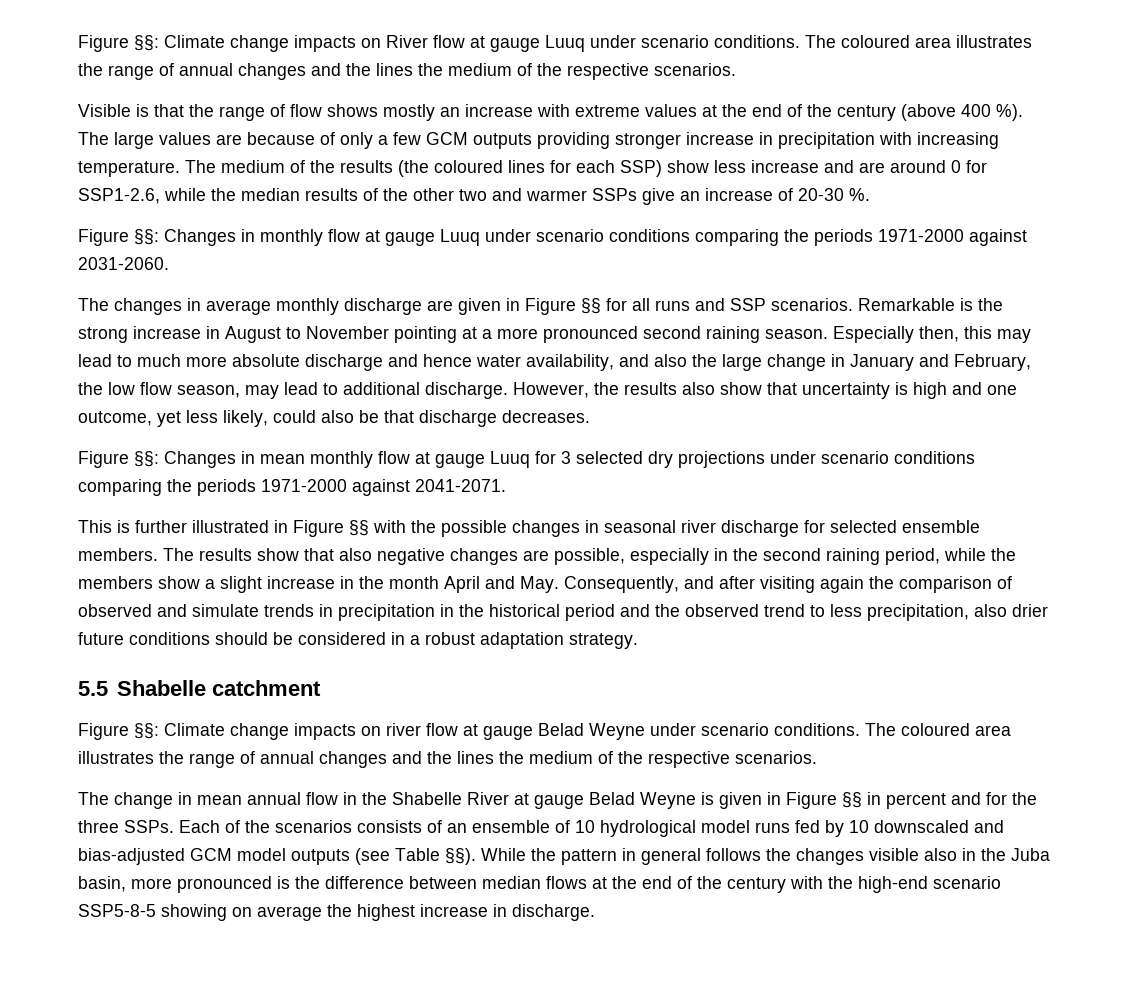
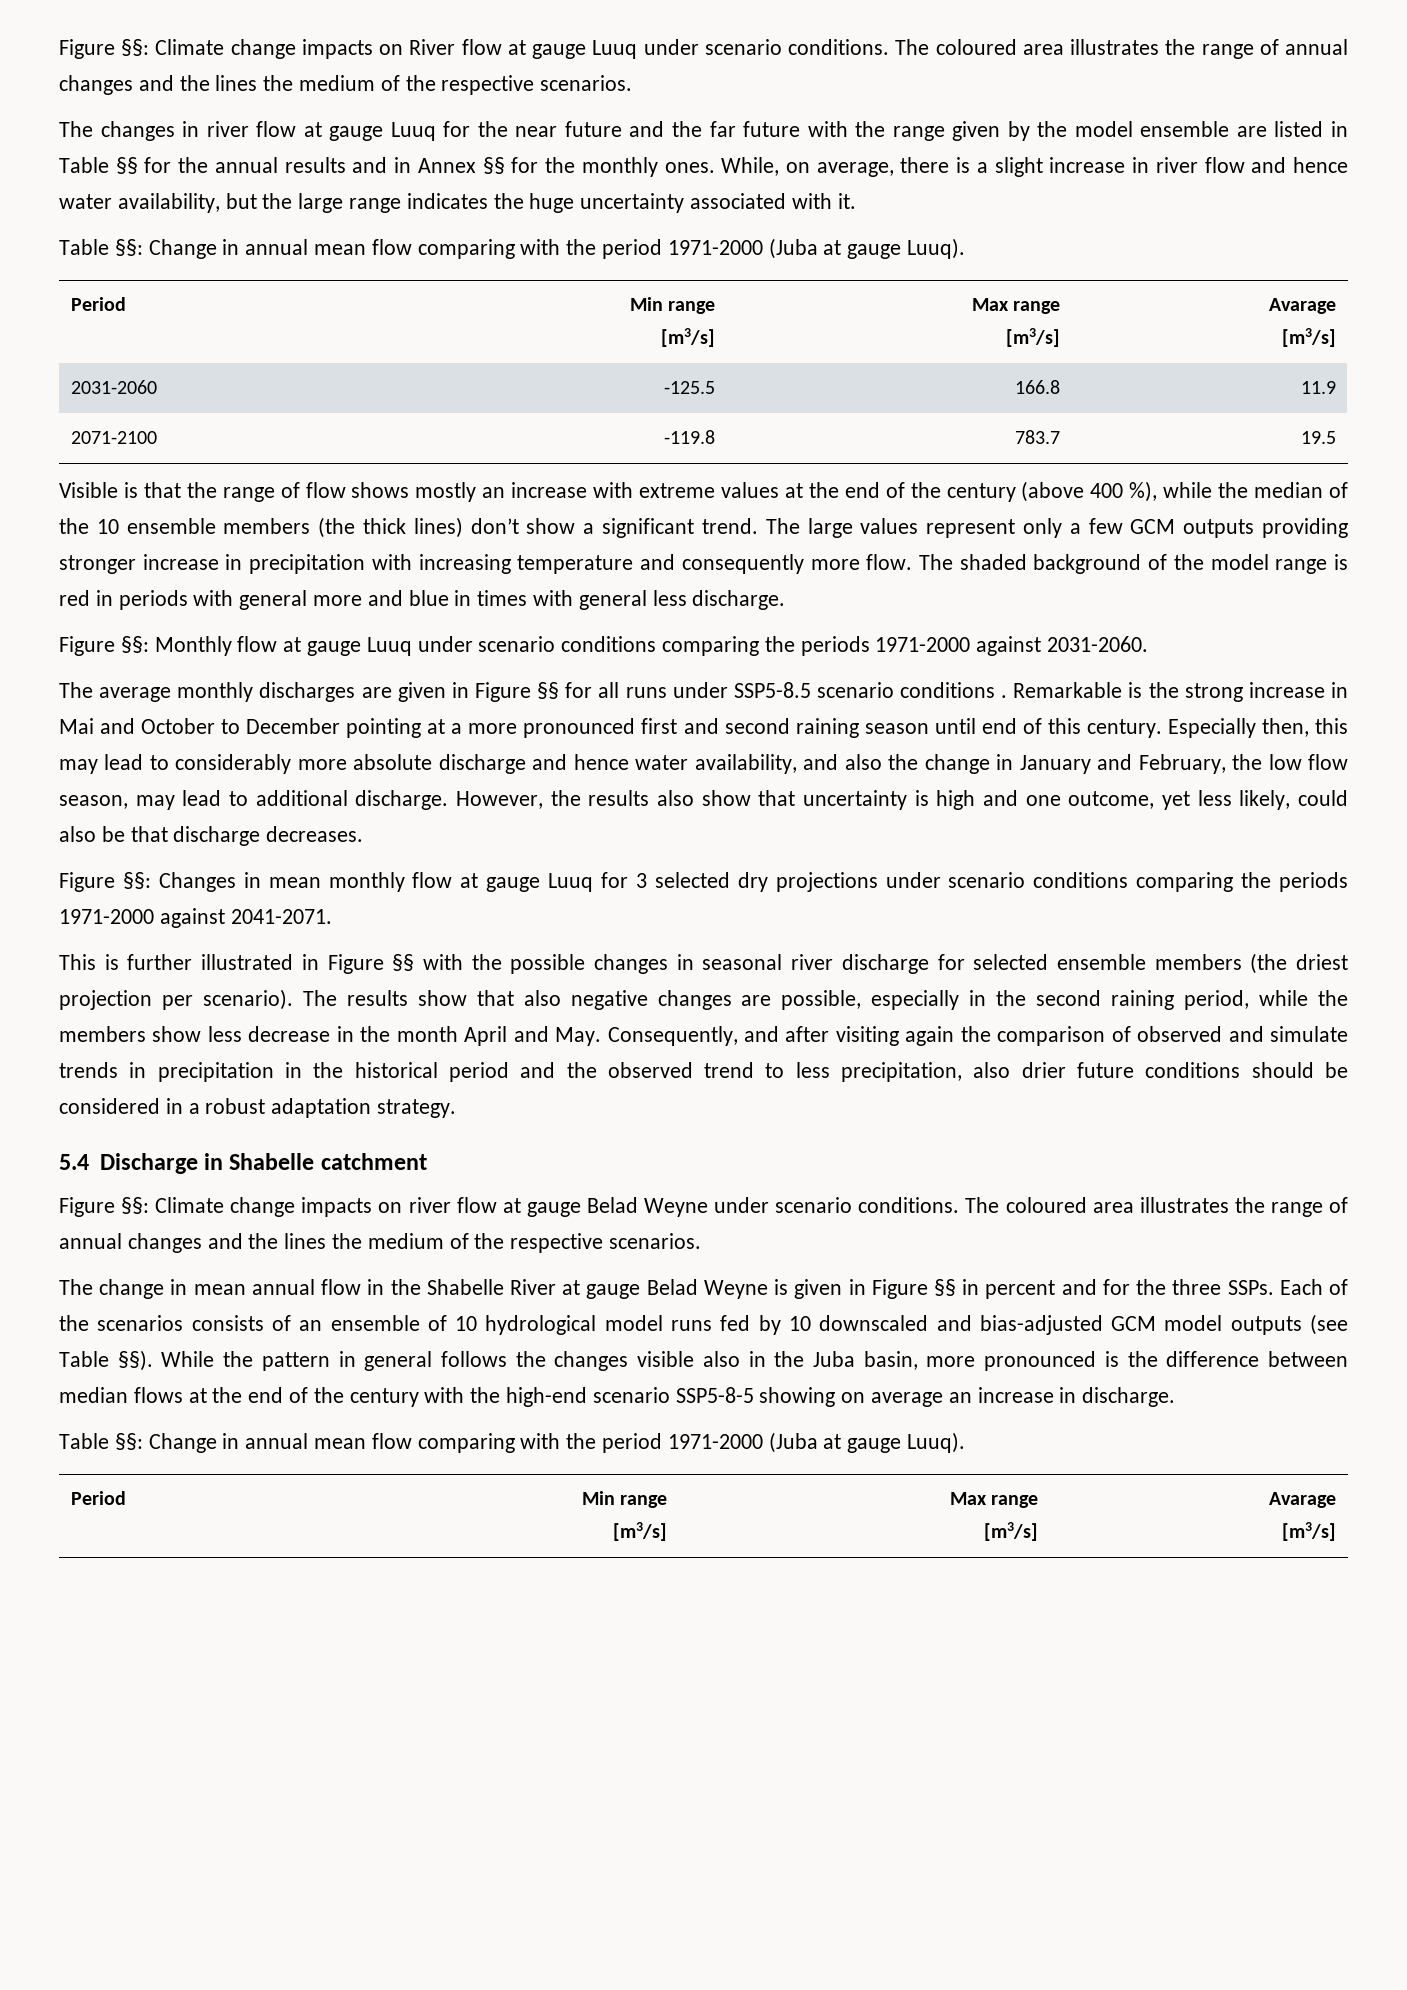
(736, 69) none -> [59,121,1348,141] [59,157,1349,177] [59,193,856,213] [59,238,966,259] [71,297,127,311] [629,297,715,314] [660,328,715,347] [971,298,1060,314] [1005,328,1060,347] [1268,298,1336,314] [1281,328,1336,347] [71,380,158,394] [663,381,715,394] [1014,380,1060,394] [1300,381,1336,394] [71,431,158,444] [663,430,715,444] [1014,430,1060,444] [1300,431,1336,444] // The changes in river flow at gauge Luuq for the near future and the far future with the range given by the model ensemble are listed in Table §§ for the annual results and in Annex §§ for the monthly ones. While, on average, there is a slight increase in river flow and hence water availability, but the large range indicates the huge uncertainty associated with it. // Table §§: Change in annual mean flow comparing with the period 1971-2000 (Juba at gauge Luuq). // Period | Min range // [m3/s] | Max range // [m3/s] | Avarage // [m3/s] // 2031-2060 | -125.5 | 166.8 | 11.9 // 2071-2100 | -119.8 | 783.7 | 19.5
[996,104,1023,121] [78,132,335,149] %). The large values are because of -> [1129,481,1348,502] [59,517,1016,538] %), while the median of the 10 ensemble members (the thick lines) don’t show a significant trend. The large values represent
[78,160,987,177] [78,188,870,205] [78,229,323,246] temperature. The medium of the results (the coloured lines for each SSP) show less increase and are around 0 for SSP1-2.6, while the median results of the other two and warmer SSPs give an increase of 20-30 %. // Figure §§: Changes in monthly -> [517,554,1348,574] [59,590,786,610] [59,636,232,656] temperature and consequently more flow. The shaded background of the model range is red in periods with general more and blue in times with general less discharge. // Figure §§: Monthly
[114,298,201,315] changes in -> (93, 690) none
[344,298,422,315] discharge -> [259,682,356,702] discharges
[695,298,853,311] and SSP scenarios. -> [672,682,1008,698] under SSP5-8.5 scenario conditions .
[225,326,389,343] August to November -> [59,718,341,734] Mai and October to December
[643,326,828,343] second raining season. -> [641,718,1162,738] first and second raining season until end of this century.
[137,354,181,367] much -> [175,754,292,774] considerably
[722,354,762,371] large -> (919, 762) none
[78,548,158,561] members. -> [1154,953,1349,974] [59,989,293,1010] members (the driest projection per scenario).
[205,576,335,593] a slight increase -> [207,1026,331,1042] less decrease
[78,681,108,696] 5.5 -> [59,1153,224,1174] 5.4 Discharge in
[327,904,415,921] the highest -> [948,1392,972,1403] an
(595, 912) none -> [59,1432,966,1453] [71,1491,127,1505] [581,1491,667,1508] [612,1522,667,1541] [949,1492,1038,1508] [983,1522,1038,1541] [1268,1492,1336,1508] [1281,1522,1336,1541] // Table §§: Change in annual mean flow comparing with the period 1971-2000 (Juba at gauge Luuq). // Period | Min range // [m3/s] | Max range // [m3/s] | Avarage // [m3/s]

